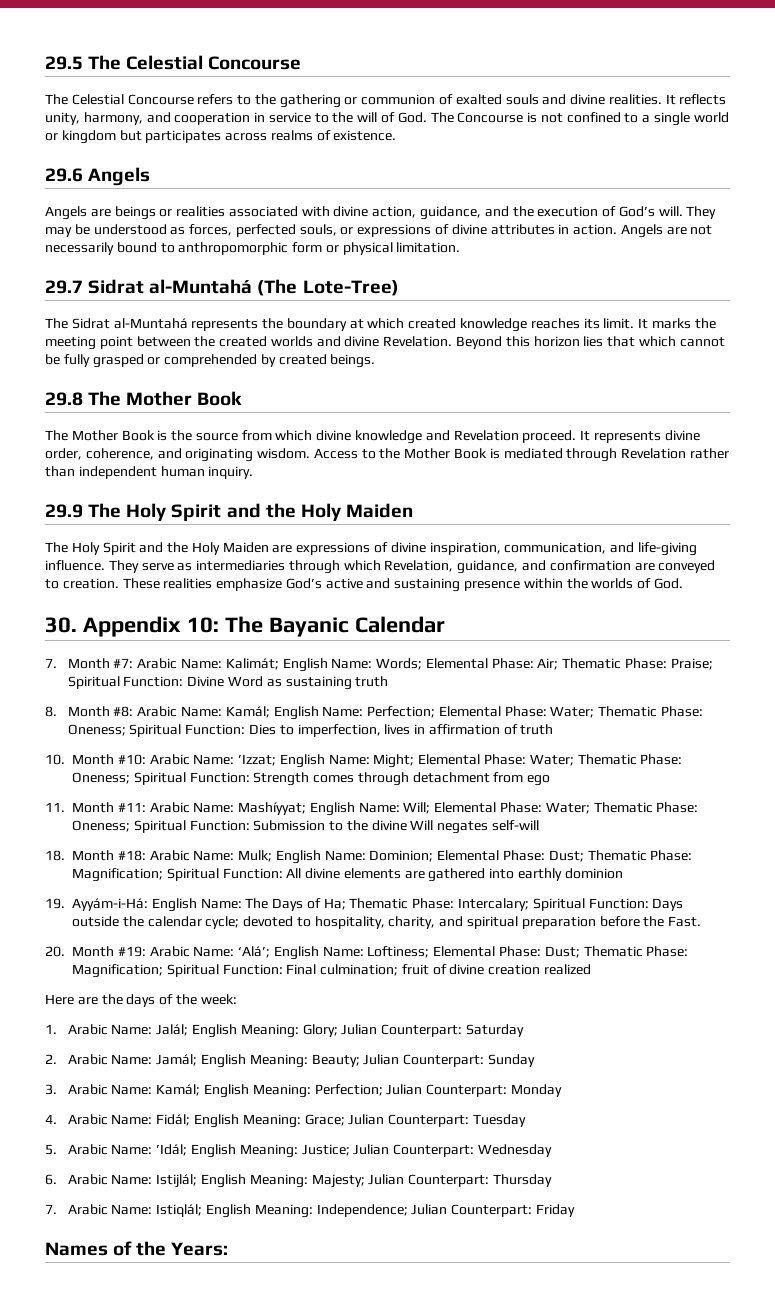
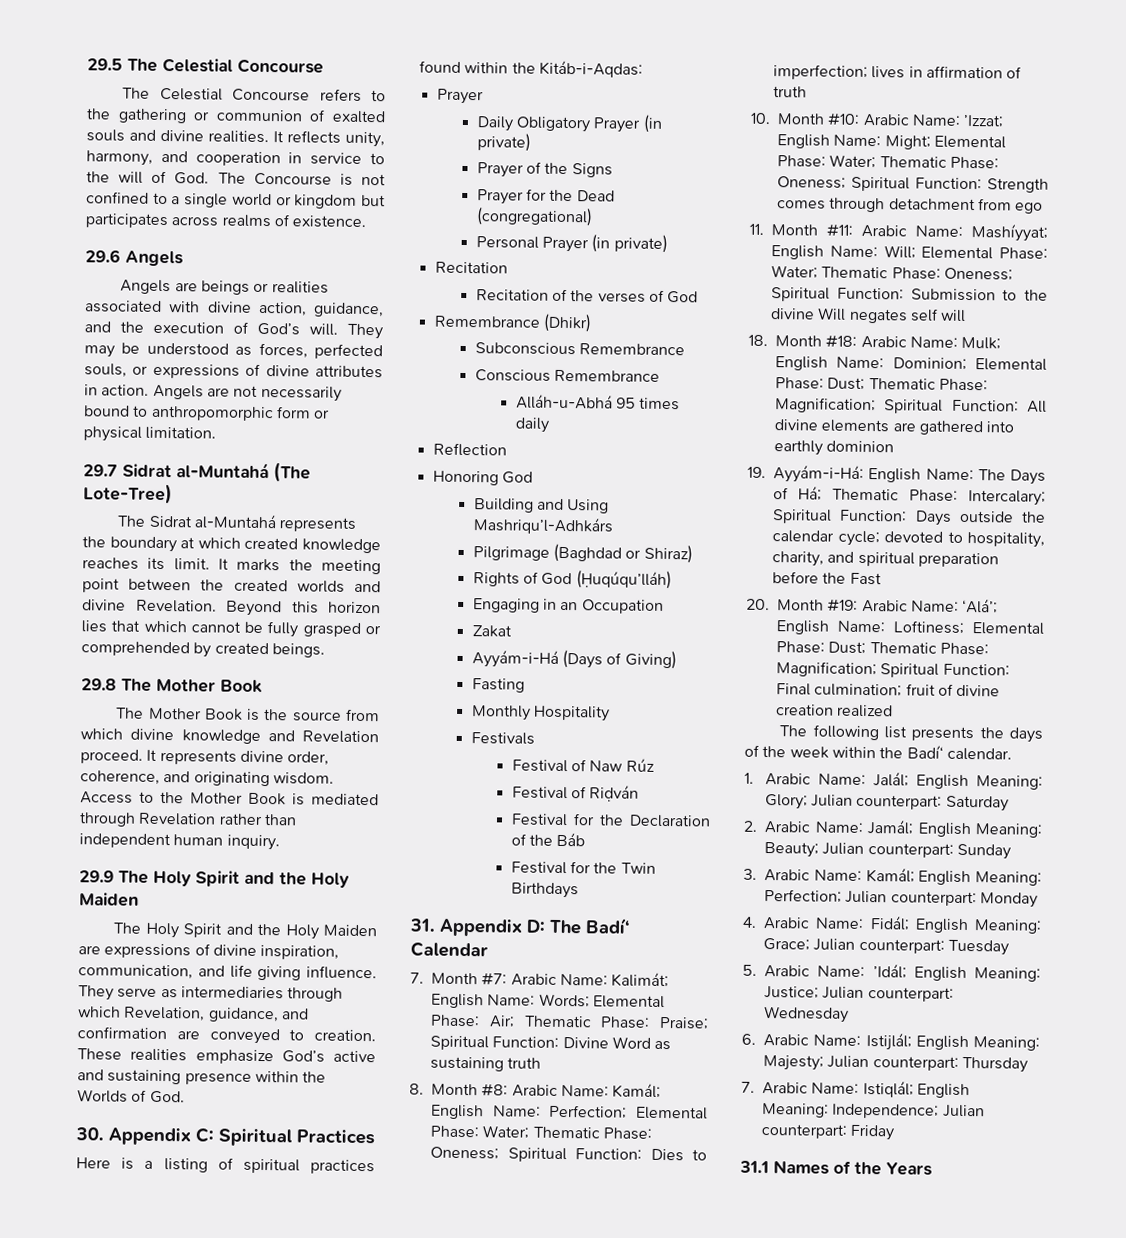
[637,542,697,556] life-giving -> [229,964,302,981] life giving
[591,578,634,589] worlds -> [77,1089,128,1103] Worlds
[186,616,349,637] 10: The Bayanic -> [195,1127,375,1147] [76,1157,375,1175] [419,60,643,78] [436,88,484,105] [476,114,663,133] [476,133,531,152] [476,161,613,178] [476,188,615,205] [475,207,593,227] [475,234,668,254] [434,261,508,274] [475,288,699,304] [433,313,592,333] [474,342,686,356] [474,369,661,382] [515,394,681,411] [514,417,550,433] [432,442,507,457] [432,470,533,486] [473,498,610,514] [472,517,614,535] [472,543,693,564] [472,570,672,590] [472,598,664,614] [471,625,512,638] [471,649,677,670] [471,678,525,693] [470,705,611,722] [470,732,535,745] [511,758,655,773] [511,785,640,802] [510,813,711,828] [510,832,586,847] [510,861,656,875] [510,882,579,899] [409,918,631,937] C: Spiritual Practices // Here is a listing of spiritual practices found within the Kitáb-i-Aqdas: // Prayer // Daily Obligatory Prayer (in private) // Prayer of the Signs // Prayer for the Dead (congregational) // Personal Prayer (in private) // Recitation // Recitation of the verses of God // Remembrance (Dhikr) // Subconscious Remembrance // Conscious Remembrance // Alláh-u-Abhá 95 times daily // Reflection // Honoring God // Building and Using Mashriqu’l-Adhkárs // Pilgrimage (Baghdad or Shiraz) // Rights of God (Ḥuqúqu’lláh) // Engaging in an Occupation // Zakat // Ayyám-i-Há (Days of Giving) // Fasting // Monthly Hospitality // Festivals // Festival of Naw Rúz // Festival of Riḍván // Festival for the Declaration of the Báb // Festival for the Twin Birthdays // 31. Appendix D: The Badí‘
[297,724,381,737] imperfection, -> [773,64,868,81] imperfection;
[492,820,540,831] self-will -> [909,308,967,322] self will
[323,898,346,910] Ha; -> [798,486,822,501] Há;
[668,916,702,927] Fast. -> [849,572,882,586] Fast
[45,994,237,1007] Here are the days of the week: -> [779,724,1043,743] [744,744,1012,761] The following list presents the days of the week within the Badí‘ calendar.
[381,1024,463,1037] Counterpart: -> [856,794,943,810] counterpart:
[403,1054,485,1067] Counterpart: -> [867,843,954,858] counterpart:
[426,1084,508,1097] Counterpart: -> [890,891,977,907] counterpart:
[388,1114,470,1127] Counterpart: -> [858,938,945,954] counterpart:
[393,1144,475,1157] Counterpart: -> [867,987,954,1002] counterpart:
[408,1174,490,1187] Counterpart: -> [872,1056,959,1071] counterpart:
[451,1204,533,1217] Counterpart: -> [761,1124,847,1139] counterpart:
(575, 1210) none -> [739,1160,769,1174] 31.1
[171,1242,229,1256] Years: -> [886,1162,932,1176] Years

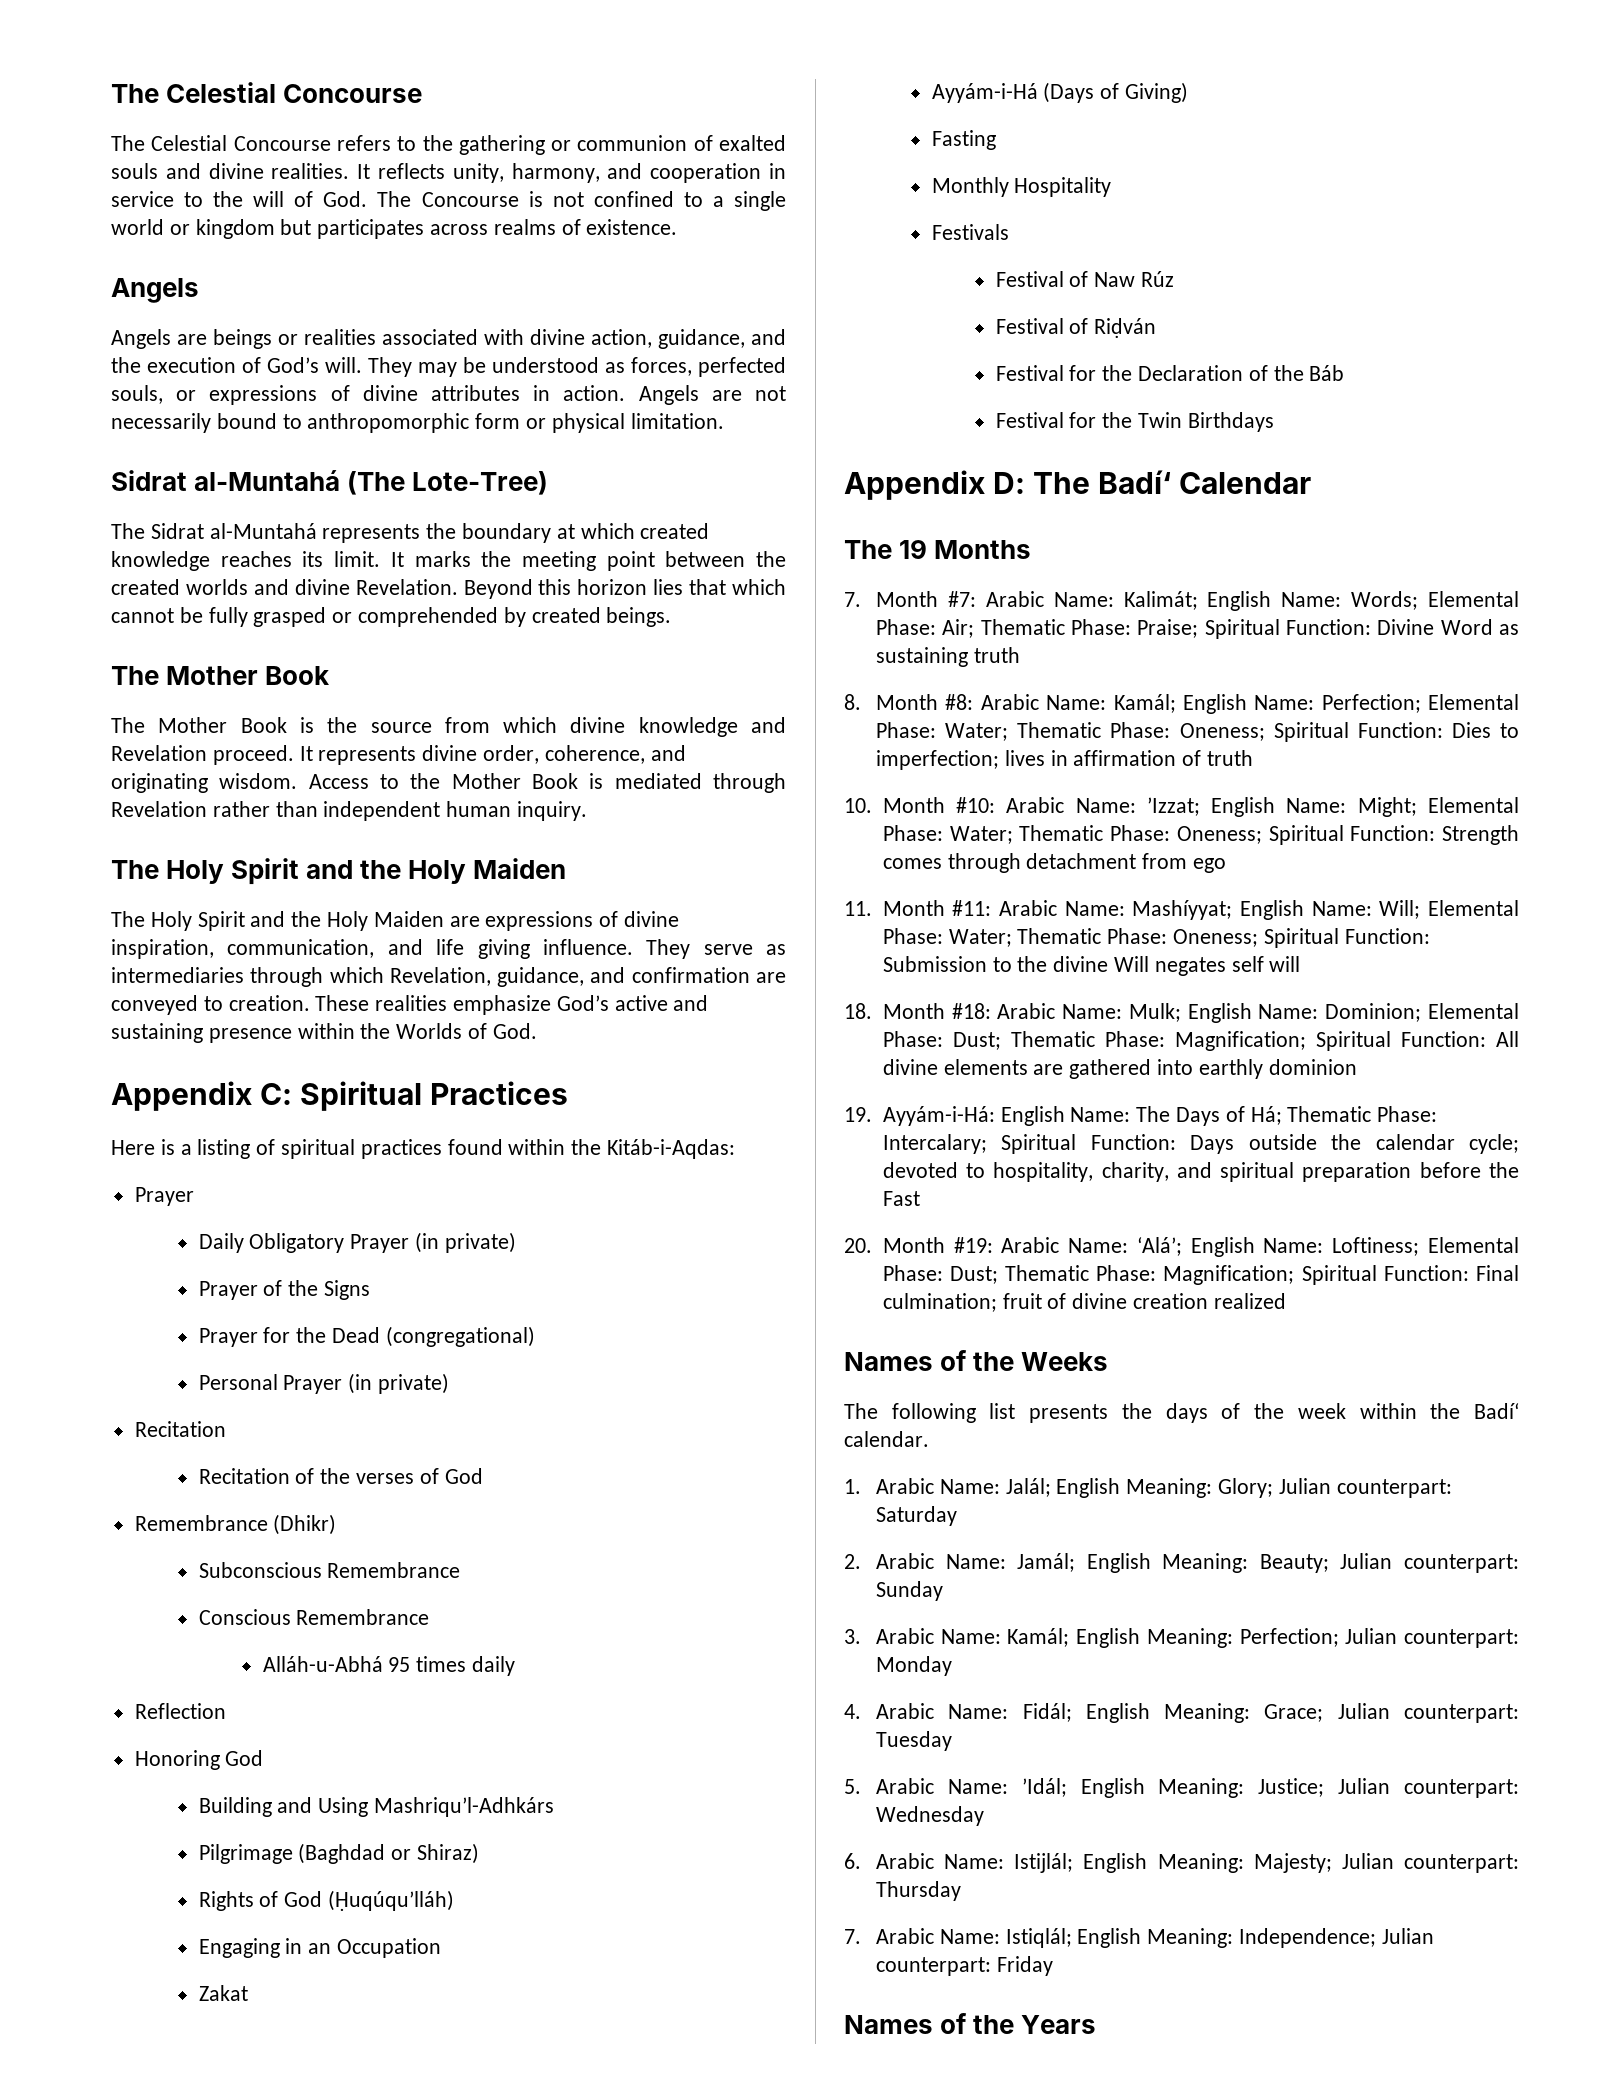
[87,58,123,71] 29.5 -> (111, 93) none
[85,249,121,263] 29.6 -> (678, 227) none
[83,464,118,477] 29.7 -> (724, 421) none
[81,678,117,691] 29.8 -> (672, 617) none
[79,870,114,883] 29.9 -> (588, 811) none
[75,1127,104,1141] 30. -> (537, 1031) none
[409,918,436,932] 31. -> (1274, 422) none
(488, 949) none -> [844,539,1032,559] // The 19 Months
(894, 711) none -> [844,1350,1109,1371] // Names of the Weeks
[739,1160,769,1174] 31.1 -> (1053, 1966) none

